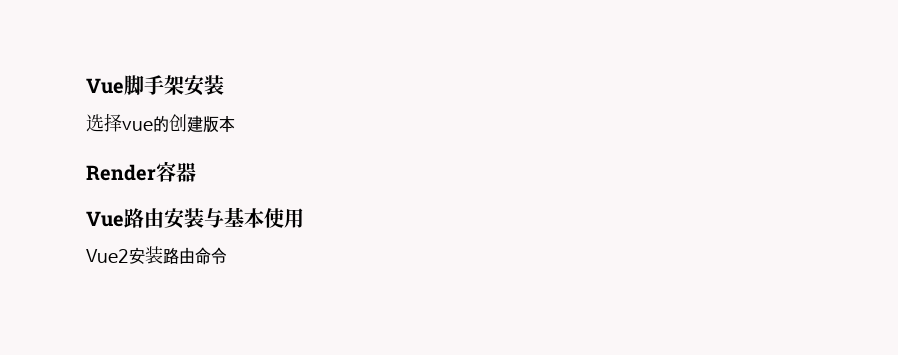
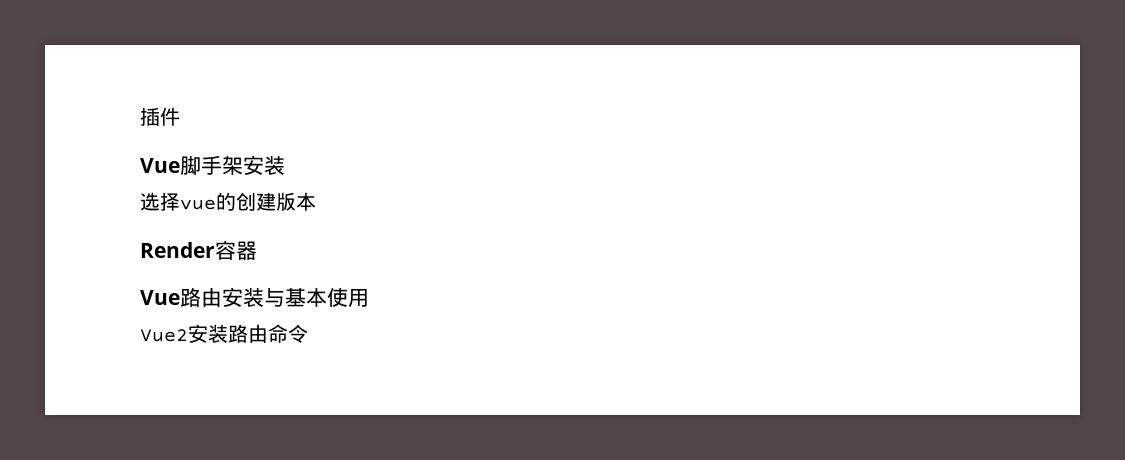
(86, 86) none -> [140,107,180,126] 插件 //

